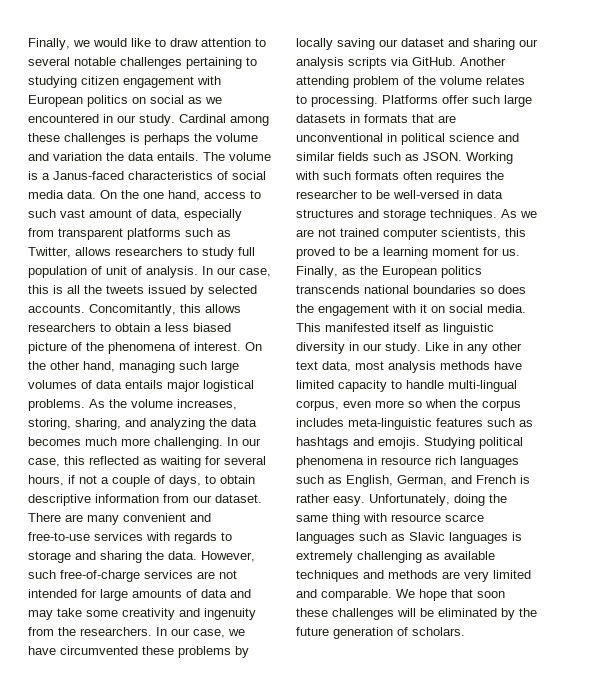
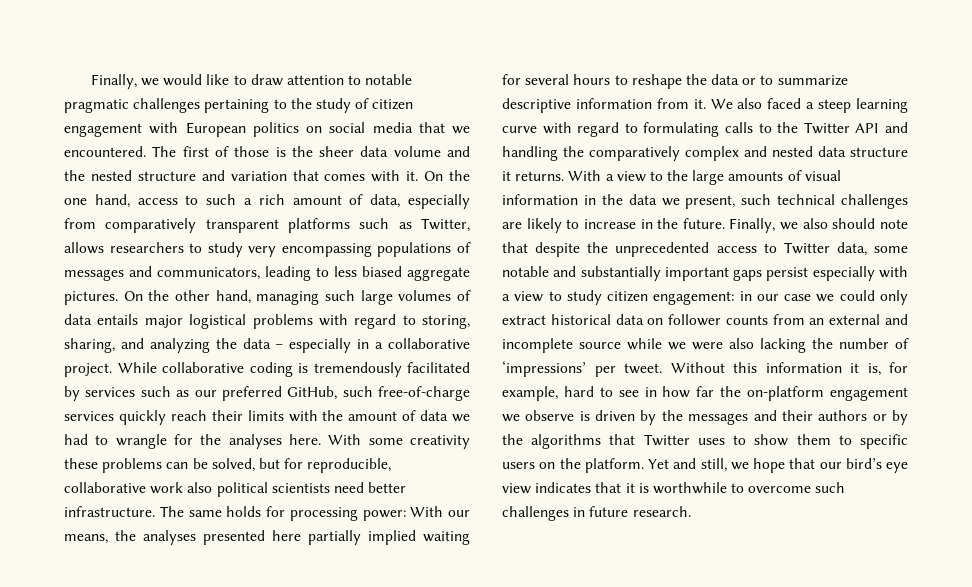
[28,57,116,66] several notable -> [365,74,413,85] [64,99,129,113] notable pragmatic
[28,76,77,88] studying -> [290,98,370,113] the study of
[188,97,222,104] [28,114,269,126] [28,133,258,145] [28,152,271,161] [28,171,266,180] [28,190,96,199] as we encountered in our study. Cardinal among these challenges is perhaps the volume and variation the data entails. The volume is a Janus-faced characteristics of social media data. -> [372,122,470,134] [64,146,471,157] [64,170,419,182] media that we encountered. The first of those is the sheer data volume and the nested structure and variation that comes with it.
[60,209,85,218] vast -> [244,194,285,205] a rich
(54, 232) none -> [105,218,197,233] comparatively
[238,247,255,256] [28,266,271,278] [28,285,257,297] [28,304,241,316] [28,323,231,332] [28,342,241,354] full population of unit of analysis. In our case, this is all the tweets issued by selected accounts. Concomitantly, this allows researchers to obtain a less biased picture of the phenomena of interest. -> [248,242,471,257] [64,266,470,281] [64,291,118,305] very encompassing populations of messages and communicators, leading to less biased aggregate pictures.
[28,399,237,411] problems. As the volume increases, -> [252,314,416,329] problems with regard to
[28,437,261,449] [28,456,266,468] [28,475,255,487] [28,494,262,506] [28,513,211,525] [28,532,232,544] [28,551,255,563] [28,570,237,582] [28,589,251,601] [28,608,256,620] [28,627,245,638] [28,646,249,658] [296,38,538,50] [296,57,506,69] [296,76,525,88] [296,95,532,107] [296,114,456,123] [296,133,519,145] [296,152,513,164] [295,171,504,183] [296,190,503,199] [296,209,537,221] [296,228,526,240] [296,247,520,259] [296,266,482,278] [296,285,526,294] [296,304,526,316] [296,323,494,335] [296,342,522,354] [296,361,522,373] [296,380,517,392] [296,399,521,411] [296,418,533,430] [296,437,523,449] [296,456,519,468] [296,475,530,487] [296,494,507,506] [296,513,484,525] [296,532,522,544] [296,551,495,563] [296,570,531,582] [296,589,505,601] [296,608,537,620] [296,627,465,639] becomes much more challenging. In our case, this reflected as waiting for several hours, if not a couple of days, to obtain descriptive information from our dataset. There are many convenient and free-to-use services with regards to storage and sharing the data. However, such free-of-charge services are not intended for large amounts of data and may take some creativity and ingenuity from the researchers. In our case, we have circumvented these problems by locally saving our dataset and sharing our analysis scripts via GitHub. Another attending problem of the volume relates to processing. Platforms offer such large datasets in formats that are unconventional in political science and similar fields such as JSON. Working with such formats often requires the researcher to be well-versed in data structures and storage techniques. As we are not trained computer scientists, this proved to be a learning moment for us. Finally, as the European politics transcends national boundaries so does the engagement with it on social media. This manifested itself as linguistic diversity in our study. Like in any other text data, most analysis methods have limited capacity to handle multi-lingual corpus, even more so when the corpus includes meta-linguistic features such as hashtags and emojis. Studying political phenomena in resource rich languages such as English, German, and French is rather easy. Unfortunately, doing the same thing with resource scarce languages such as Slavic languages is extremely challenging as available techniques and methods are very limited and comparable. We hope that soon these challenges will be eliminated by the future generation of scholars. -> [275,338,471,353] [64,362,470,377] [64,386,470,401] [64,410,470,425] [64,434,470,449] [64,458,392,473] [64,482,407,497] [64,506,470,521] [64,530,470,545] [502,74,848,89] [502,98,909,113] [502,122,908,137] [502,146,908,161] [502,170,841,185] [502,194,908,209] [502,218,908,233] [502,242,908,257] [502,266,908,281] [502,290,908,305] [502,314,908,326] [502,338,909,353] [502,360,908,377] [502,386,908,401] [502,410,908,425] [502,434,908,449] [502,458,908,473] [502,482,846,494] [502,506,691,521] – especially in a collaborative project. While collaborative coding is tremendously facilitated by services such as our preferred GitHub, such free-of-charge services quickly reach their limits with the amount of data we had to wrangle for the analyses here. With some creativity these problems can be solved, but for reproducible, collaborative work also political scientists need better infrastructure. The same holds for processing power: With our means, the analyses presented here partially implied waiting for several hours to reshape the data or to summarize descriptive information from it. We also faced a steep learning curve with regard to formulating calls to the Twitter API and handling the comparatively complex and nested data structure it returns. With a view to the large amounts of visual information in the data we present, such technical challenges are likely to increase in the future. Finally, we also should note that despite the unprecedented access to Twitter data, some notable and substantially important gaps persist especially with a view to study citizen engagement: in our case we could only extract historical data on follower counts from an external and incomplete source while we were also lacking the number of ‘impressions’ per tweet. Without this information it is, for example, hard to see in how far the on-platform engagement we observe is driven by the messages and their authors or by the algorithms that Twitter uses to show them to specific users on the platform. Yet and still, we hope that our bird’s eye view indicates that it is worthwhile to overcome such challenges in future research.

